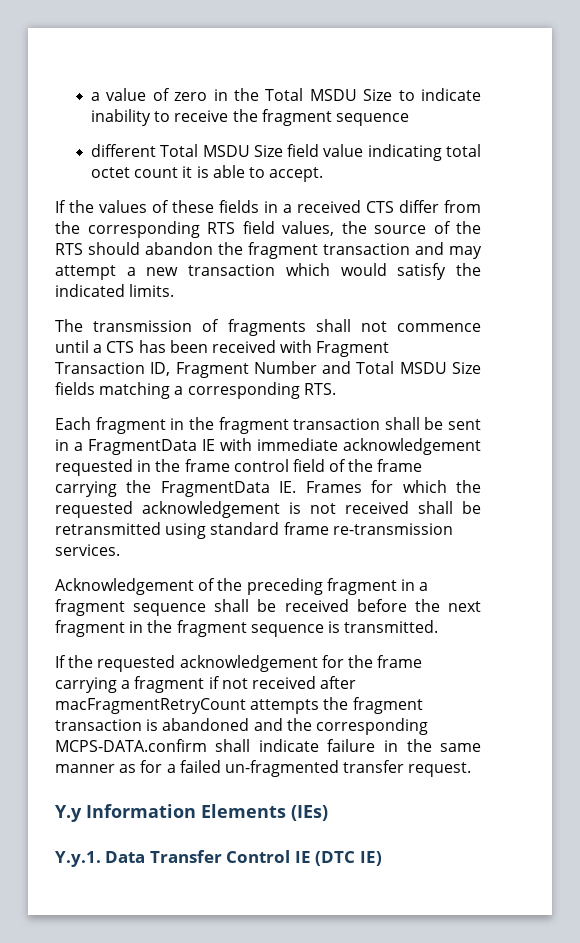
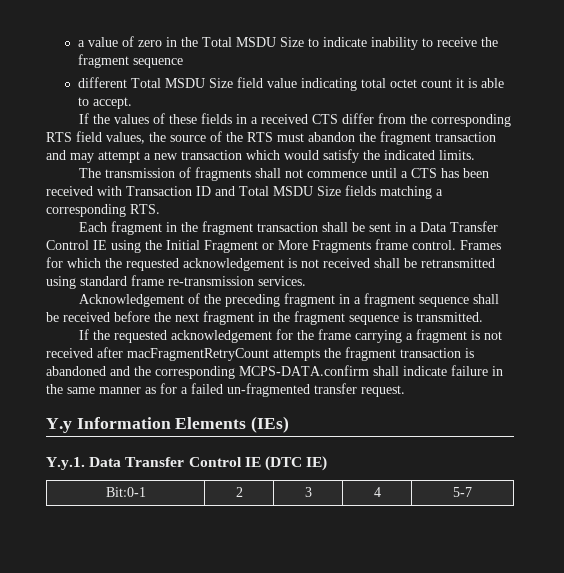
[88,242,140,255] should -> [277,133,304,142] must
[316,341,390,357] [55,361,317,378] Fragment Transaction ID, Fragment Number -> [126,186,211,196] Transaction ID
[88,438,481,455] [55,459,423,476] [55,480,297,497] FragmentData IE with immediate acknowledgement requested in the frame control field of the frame carrying the FragmentData IE. -> [419,221,498,232] [46,239,456,253] Data Transfer Control IE using the Initial Fragment or More Fragments frame control.
[208,676,220,689] if -> [470,330,480,340] is
(382, 858) none -> [105,487,146,497] [235,487,243,497] [304,487,312,497] [373,487,381,497] [453,487,472,497] // Bit:0-1 | 2 | 3 | 4 | 5-7

